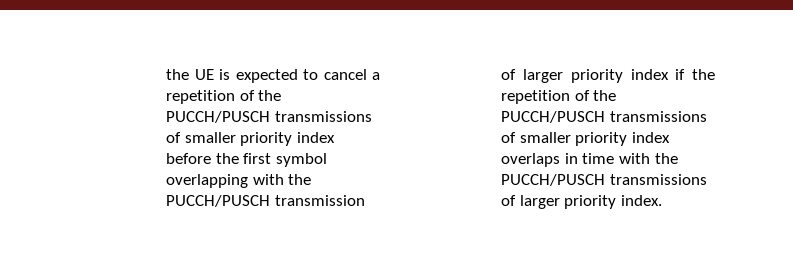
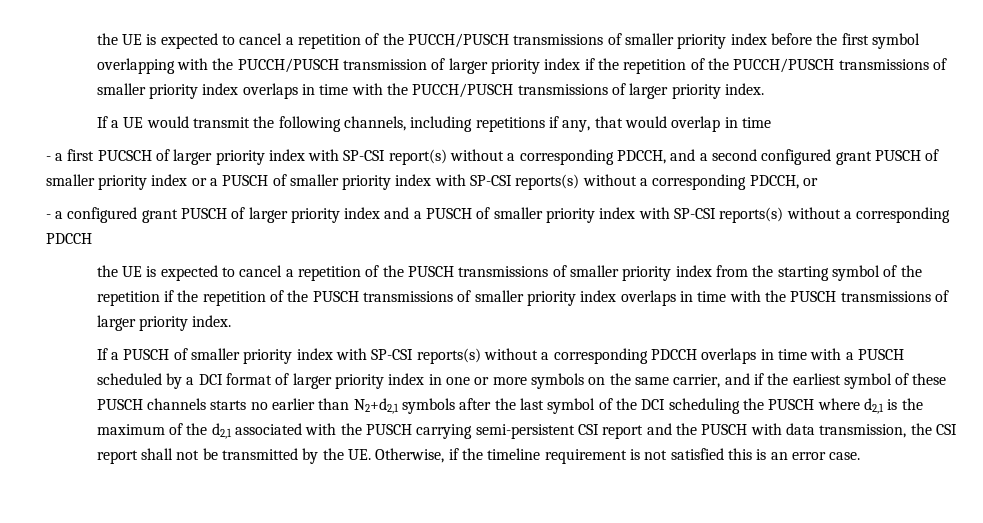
(663, 200) none -> [96,116,771,132] [45,149,940,165] [45,174,819,190] [45,207,951,223] [45,233,92,244] [96,265,922,281] [96,290,949,306] [96,315,232,331] [96,348,904,364] [96,373,947,389] [96,398,923,414] [96,423,957,439] [96,448,861,464] // If a UE would transmit the following channels, including repetitions if any, that would overlap in time // - a first PUCSCH of larger priority index with SP-CSI report(s) without a corresponding PDCCH, and a second configured grant PUSCH of smaller priority index or a PUSCH of smaller priority index with SP-CSI reports(s) without a corresponding PDCCH, or // - a configured grant PUSCH of larger priority index and a PUSCH of smaller priority index with SP-CSI reports(s) without a corresponding PDCCH // the UE is expected to cancel a repetition of the PUSCH transmissions of smaller priority index from the starting symbol of the repetition if the repetition of the PUSCH transmissions of smaller priority index overlaps in time with the PUSCH transmissions of larger priority index. // If a PUSCH of smaller priority index with SP-CSI reports(s) without a corresponding PDCCH overlaps in time with a PUSCH scheduled by a DCI format of larger priority index in one or more symbols on the same carrier, and if the earliest symbol of these PUSCH channels starts no earlier than N2+d2,1 symbols after the last symbol of the DCI scheduling the PUSCH where d2,1 is the maximum of the d2,1 associated with the PUSCH carrying semi-persistent CSI report and the PUSCH with data transmission, the CSI report shall not be transmitted by the UE. Otherwise, if the timeline requirement is not satisfied this is an error case.

